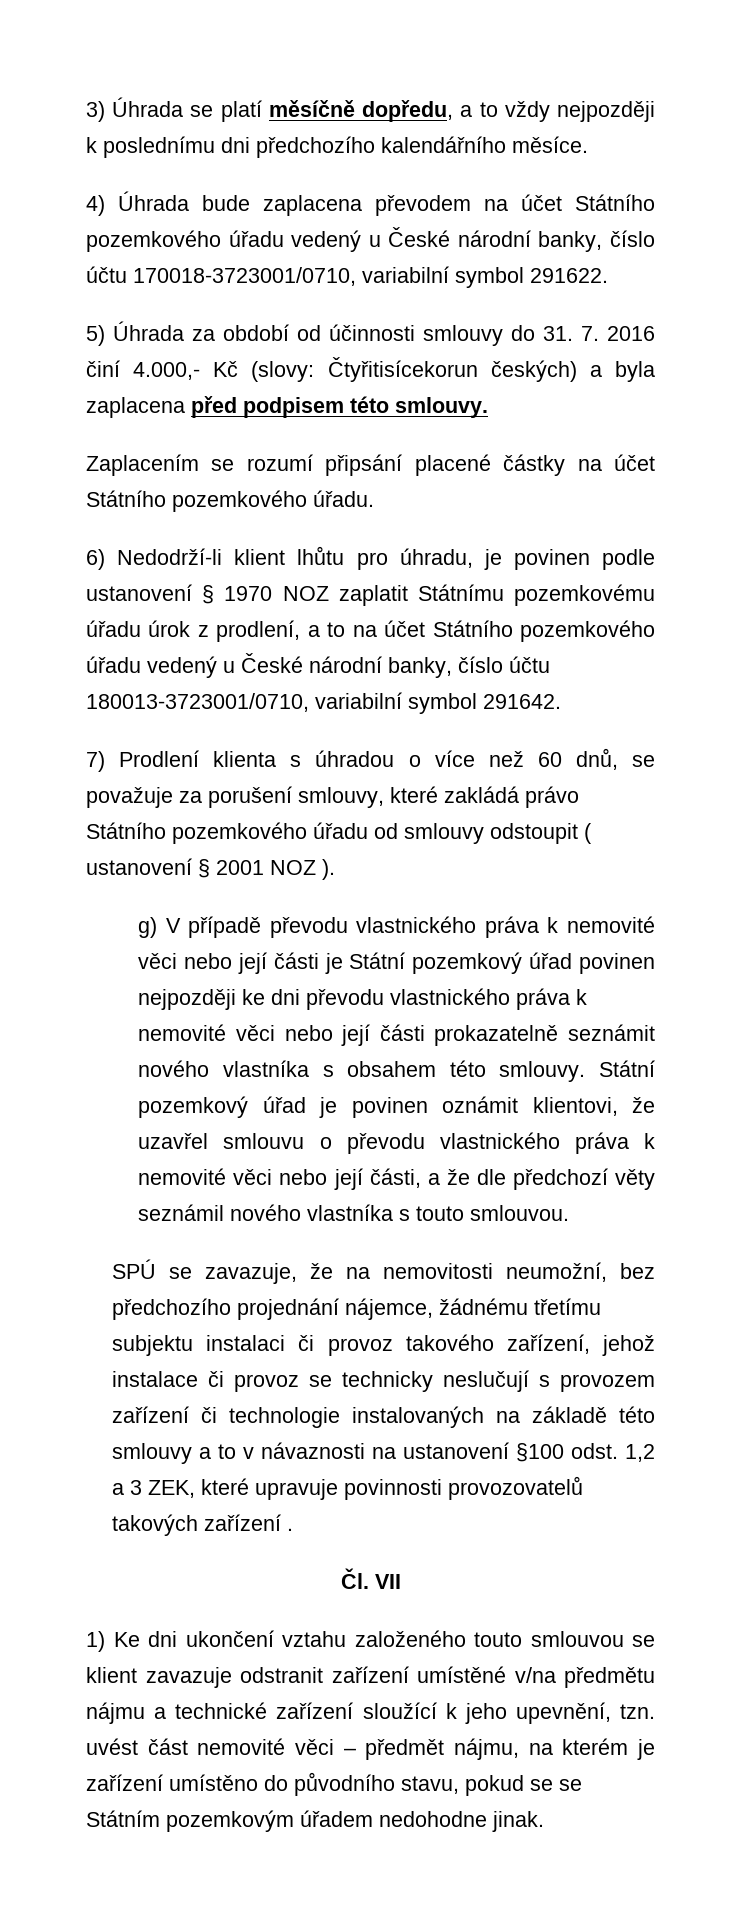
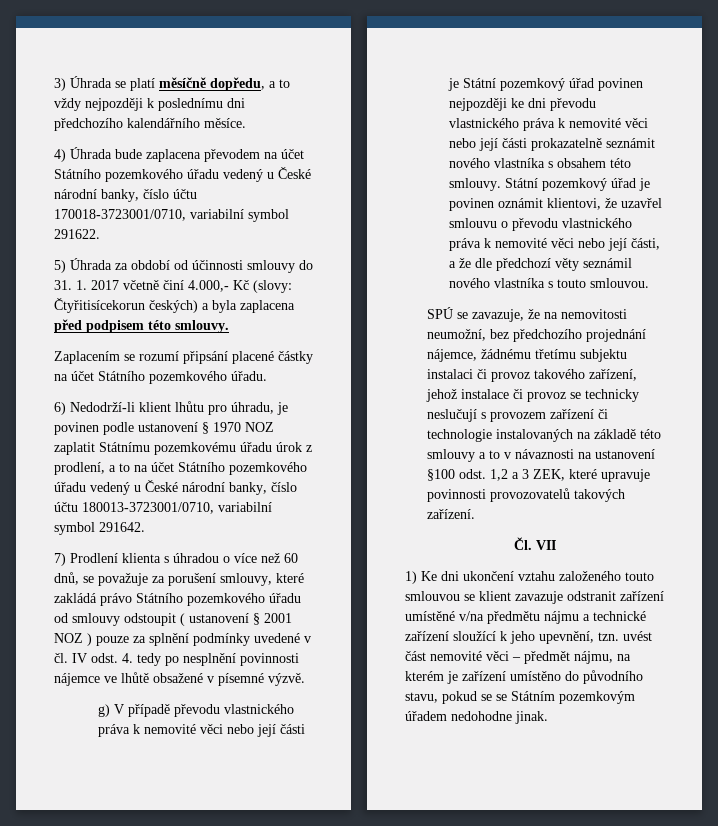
[581,326,655,341] 7. 2016 -> [76,280,159,290] 1. 2017 včetně
[322,859,335,880] ). -> [87,633,311,646] [54,653,299,666] [54,672,305,686] ) pouze za splnění podmínky uvedené v čl. IV odst. 4. tedy po nesplnění povinnosti nájemce ve lhůtě obsažené v písemné výzvě.
[204,1514,294,1531] zařízení . -> [427,509,476,519] zařízení.

